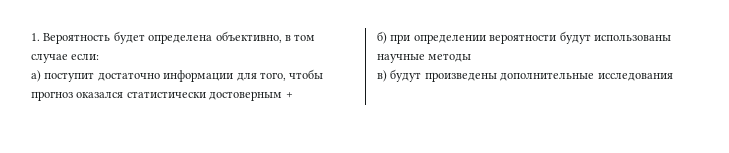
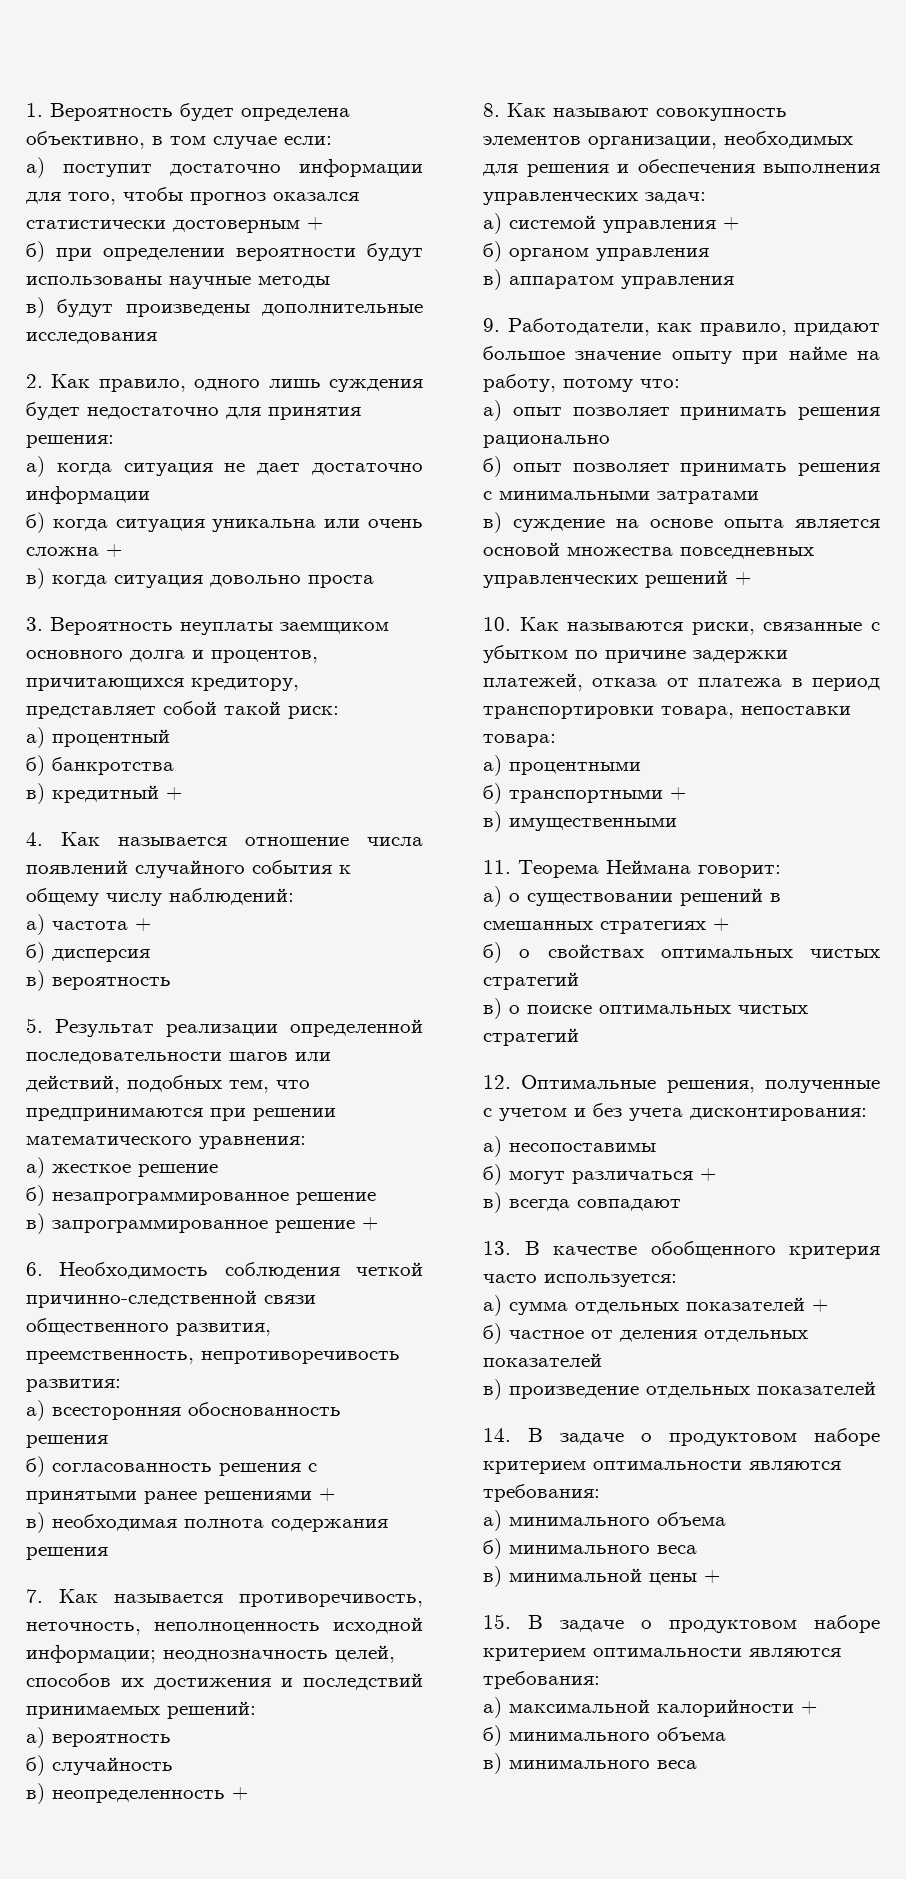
(673, 77) none -> [26,374,423,392] [26,402,361,420] [26,435,114,448] [26,456,424,477] [26,486,150,504] [26,512,423,533] [26,544,122,557] [26,568,374,589] [26,617,389,635] [26,650,318,663] [26,678,299,691] [26,701,339,719] [26,727,170,748] [26,755,174,776] [26,783,182,804] [26,832,423,846] [26,860,351,878] [26,888,294,906] [26,914,151,935] [26,942,150,963] [26,970,171,991] [26,1018,423,1037] [26,1052,331,1064] [26,1075,310,1093] [26,1108,336,1121] [26,1136,306,1149] [26,1157,218,1178] [26,1185,376,1206] [26,1213,378,1234] [26,1262,423,1279] [26,1290,316,1308] [26,1318,271,1336] [26,1351,400,1364] [26,1379,121,1392] [26,1400,341,1421] [26,1435,108,1448] [26,1456,317,1477] [26,1488,335,1504] [26,1512,388,1533] [26,1547,108,1560] [26,1589,423,1607] [26,1617,423,1635] [26,1645,395,1663] [26,1673,423,1690] [26,1701,256,1719] [26,1727,171,1748] [26,1755,173,1776] [26,1783,248,1804] [483,103,787,121] [483,131,853,149] [483,159,880,177] [483,192,706,205] [483,213,739,234] [483,241,709,262] [483,269,734,290] [483,318,880,336] [483,346,880,364] [483,374,680,392] [483,400,880,421] [483,435,610,448] [483,456,880,477] [483,491,759,504] [483,512,880,533] [483,542,814,559] [483,570,751,588] [483,617,880,635] [483,645,788,663] [483,673,880,691] [483,706,851,719] [483,734,556,747] [483,755,641,776] [483,783,686,804] [483,811,677,832] [483,860,781,878] [483,886,781,907] [483,918,729,934] [483,942,880,963] [483,972,579,990] [483,998,808,1019] [483,1028,579,1046] [483,1075,880,1093] [483,1103,867,1121] [483,1136,656,1157] [483,1164,716,1185] [483,1192,681,1213] [483,1241,880,1259] [483,1274,677,1287] [483,1295,828,1316] [483,1323,808,1344] [483,1353,602,1367] [483,1379,876,1400] [483,1428,880,1446] [483,1461,841,1474] [483,1484,600,1502] [483,1510,726,1531] [483,1538,697,1559] [483,1566,720,1587] [483,1614,880,1633] [483,1648,841,1661] [483,1671,600,1689] [483,1697,817,1718] [483,1725,726,1746] [483,1753,697,1774] // 2. Как правило, одного лишь суждения будет недостаточно для принятия решения: // а) когда ситуация не дает достаточно информации // б) когда ситуация уникальна или очень сложна + // в) когда ситуация довольно проста // 3. Вероятность неуплаты заемщиком основного долга и процентов, причитающихся кредитору, представляет собой такой риск: // а) процентный // б) банкротства // в) кредитный + // 4. Как называется отношение числа появлений случайного события к общему числу наблюдений: // а) частота + // б) дисперсия // в) вероятность // 5. Результат реализации определенной последовательности шагов или действий, подобных тем, что предпринимаются при решении математического уравнения: // а) жесткое решение // б) незапрограммированное решение // в) запрограммированное решение + // 6. Необходимость соблюдения четкой причинно-следственной связи общественного развития, преемственность, непротиворечивость развития: // а) всесторонняя обоснованность решения // б) согласованность решения с принятыми ранее решениями + // в) необходимая полнота содержания решения // 7. Как называется противоречивость, неточность, неполноценность исходной информации; неоднозначность целей, способов их достижения и последствий принимаемых решений: // а) вероятность // б) случайность // в) неопределенность + // 8. Как называют совокупность элементов организации, необходимых для решения и обеспечения выполнения управленческих задач: // а) системой управления + // б) органом управления // в) аппаратом управления // 9. Работодатели, как правило, придают большое значение опыту при найме на работу, потому что: // а) опыт позволяет принимать решения рационально // б) опыт позволяет принимать решения с минимальными затратами // в) суждение на основе опыта является основой множества повседневных управленческих решений + // 10. Как называются риски, связанные с убытком по причине задержки платежей, отказа от платежа в период транспортировки товара, непоставки товара: // а) процентными // б) транспортными + // в) имущественными // 11. Теорема Неймана говорит: // а) о существовании решений в смешанных стратегиях + // б) о свойствах оптимальных чистых стратегий // в) о поиске оптимальных чистых стратегий // 12. Оптимальные решения, полученные с учетом и без учета дисконтирования: // а) несопоставимы // б) могут различаться + // в) всегда совпадают // 13. В качестве обобщенного критерия часто используется: // а) сумма отдельных показателей + // б) частное от деления отдельных показателей // в) произведение отдельных показателей // 14. В задаче о продуктовом наборе критерием оптимальности являются требования: // а) минимального объема // б) минимального веса // в) минимальной цены + // 15. В задаче о продуктовом наборе критерием оптимальности являются требования: // а) максимальной калорийности + // б) минимального объема // в) минимального веса

